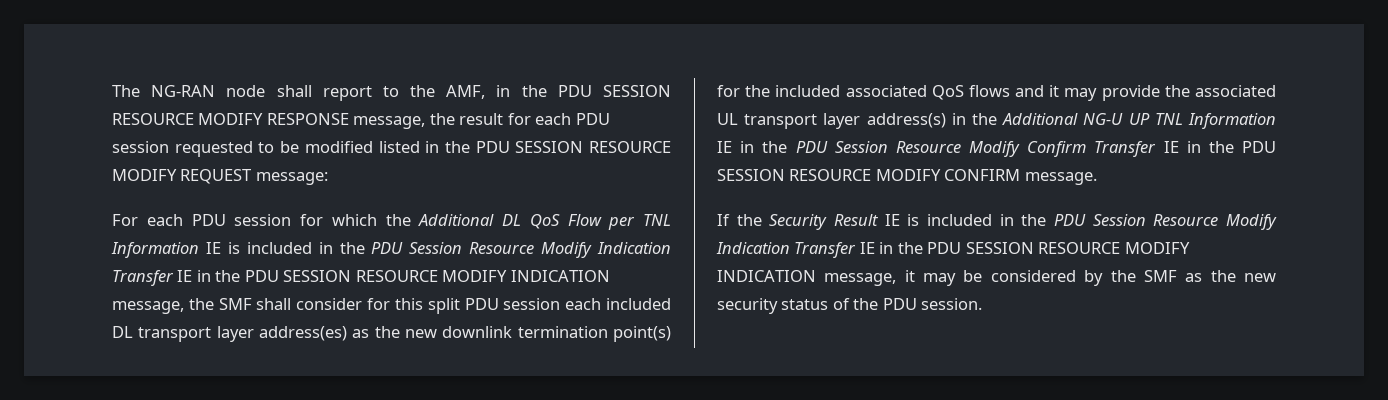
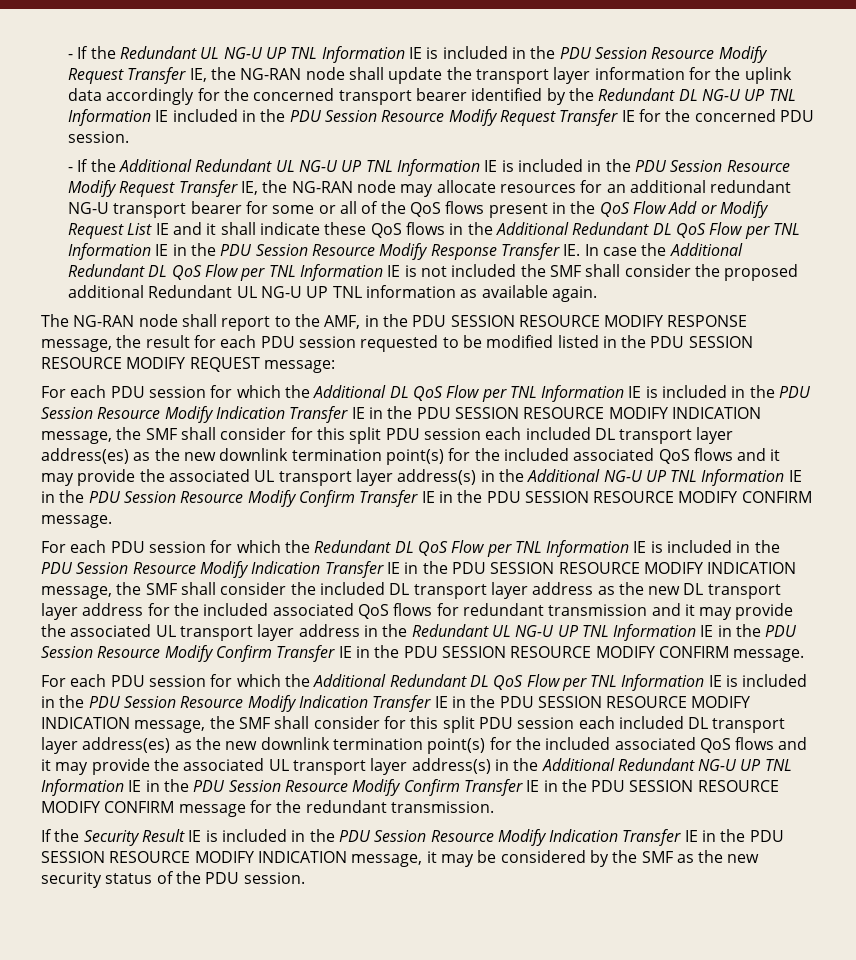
(112, 91) none -> [68,46,768,63] [68,67,792,84] [68,88,796,105] [68,109,814,126] [68,131,130,143] [68,159,790,176] [68,180,792,197] [68,201,769,218] [68,222,800,239] [68,243,743,260] [68,264,799,281] [68,285,598,302] - If the Redundant UL NG-U UP TNL Information IE is included in the PDU Session Resource Modify Request Transfer IE, the NG-RAN node shall update the transport layer information for the uplink data accordingly for the concerned transport bearer identified by the Redundant DL NG-U UP TNL Information IE included in the PDU Session Resource Modify Request Transfer IE for the concerned PDU session. // - If the Additional Redundant UL NG-U UP TNL Information IE is included in the PDU Session Resource Modify Request Transfer IE, the NG-RAN node may allocate resources for an additional redundant NG-U transport bearer for some or all of the QoS flows present in the QoS Flow Add or Modify Request List IE and it shall indicate these QoS flows in the Additional Redundant DL QoS Flow per TNL Information IE in the PDU Session Resource Modify Response Transfer IE. In case the Additional Redundant DL QoS Flow per TNL Information IE is not included the SMF shall consider the proposed additional Redundant UL NG-U UP TNL information as available again. //
(1097, 178) none -> [41,540,780,557] [41,561,797,578] [41,582,781,599] [41,603,794,620] [41,624,797,641] [41,645,805,662] [41,674,808,691] [41,695,751,712] [41,716,786,733] [41,737,808,754] [41,758,792,775] [41,779,779,796] [41,800,494,817] // For each PDU session for which the Redundant DL QoS Flow per TNL Information IE is included in the PDU Session Resource Modify Indication Transfer IE in the PDU SESSION RESOURCE MODIFY INDICATION message, the SMF shall consider the included DL transport layer address as the new DL transport layer address for the included associated QoS flows for redundant transmission and it may provide the associated UL transport layer address in the Redundant UL NG-U UP TNL Information IE in the PDU Session Resource Modify Confirm Transfer IE in the PDU SESSION RESOURCE MODIFY CONFIRM message. // For each PDU session for which the Additional Redundant DL QoS Flow per TNL Information IE is included in the PDU Session Resource Modify Indication Transfer IE in the PDU SESSION RESOURCE MODIFY INDICATION message, the SMF shall consider for this split PDU session each included DL transport layer address(es) as the new downlink termination point(s) for the included associated QoS flows and it may provide the associated UL transport layer address(s) in the Additional Redundant NG-U UP TNL Information IE in the PDU Session Resource Modify Confirm Transfer IE in the PDU SESSION RESOURCE MODIFY CONFIRM message for the redundant transmission.

